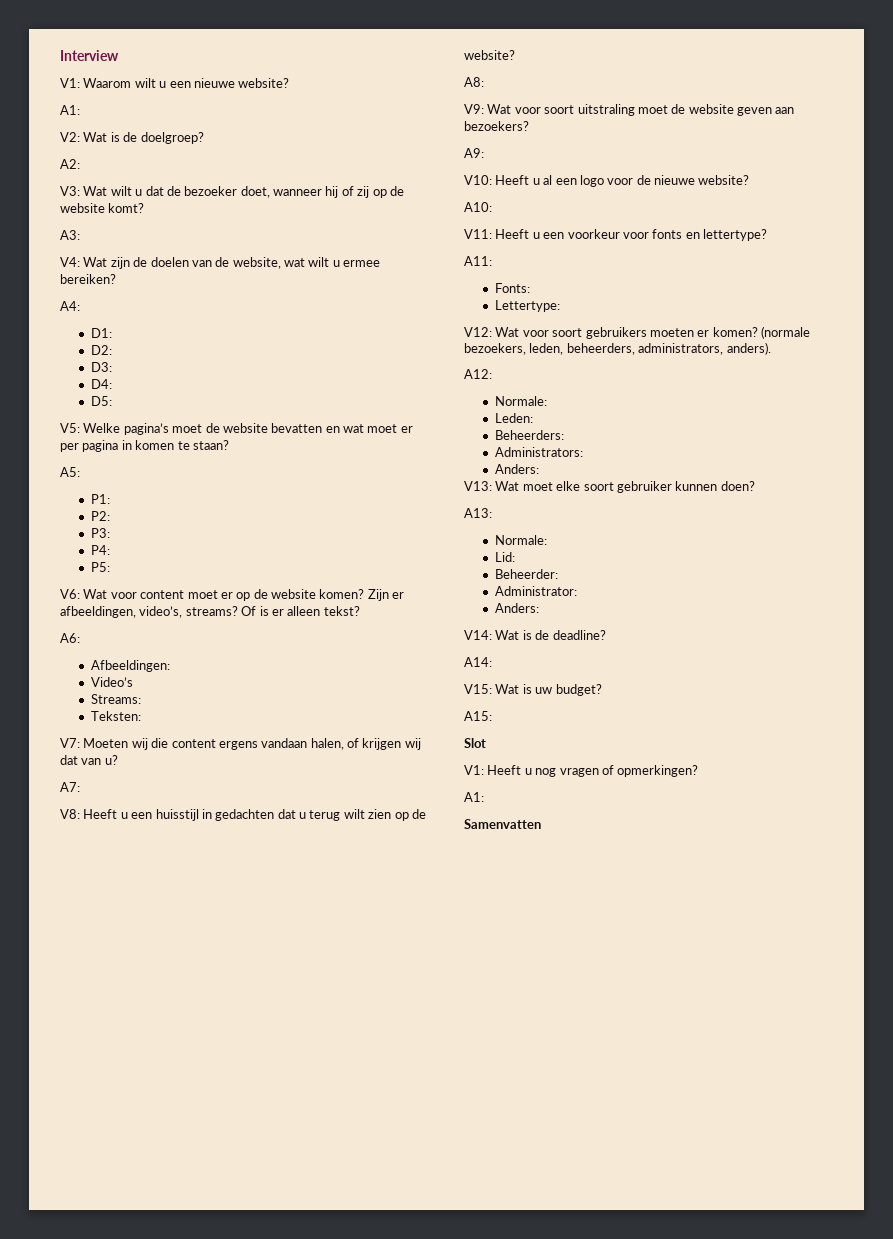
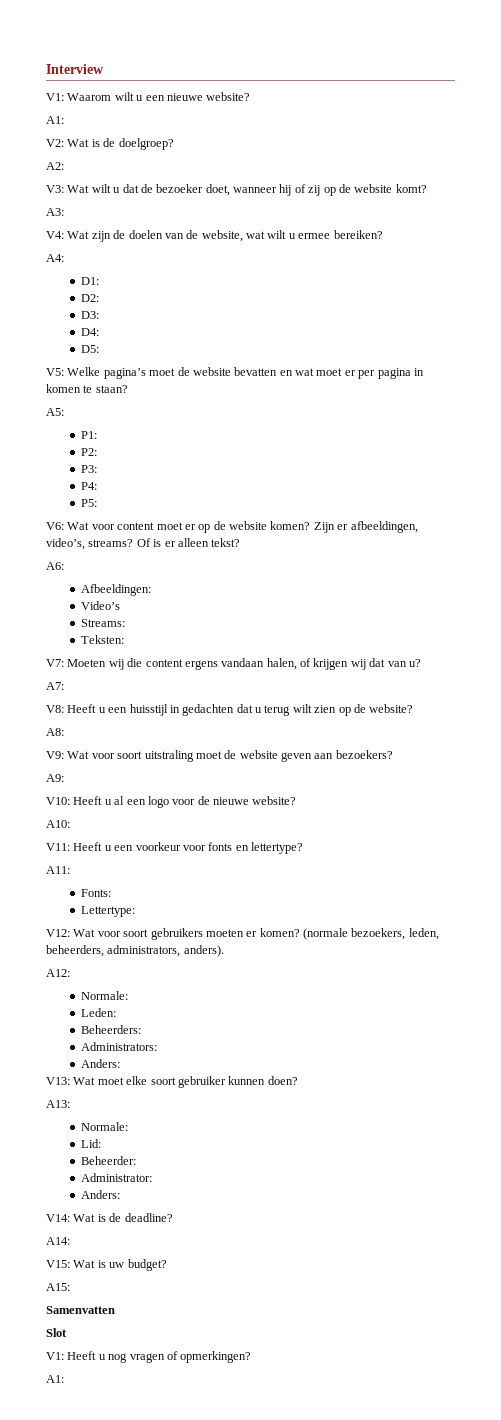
(492, 716) none -> [46,1306,115,1314] // Samenvatten
[464,819,541,829] // Samenvatten -> (64, 1379) none

